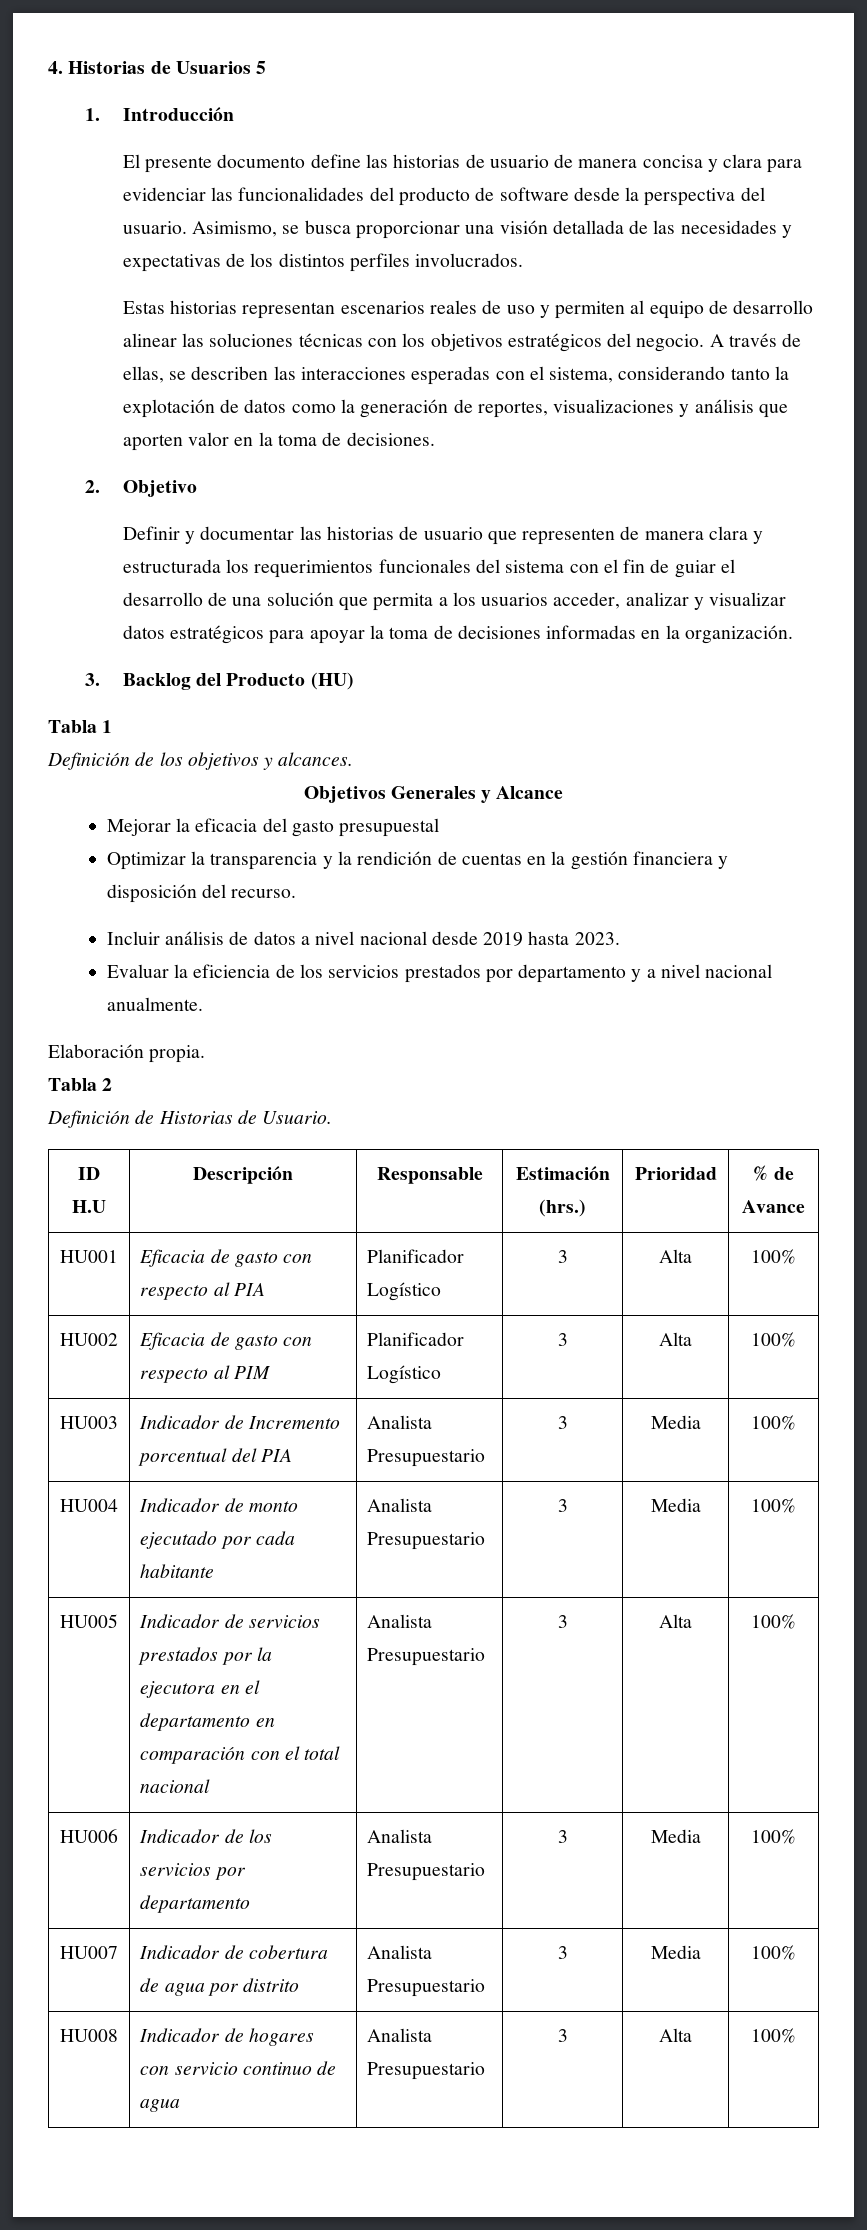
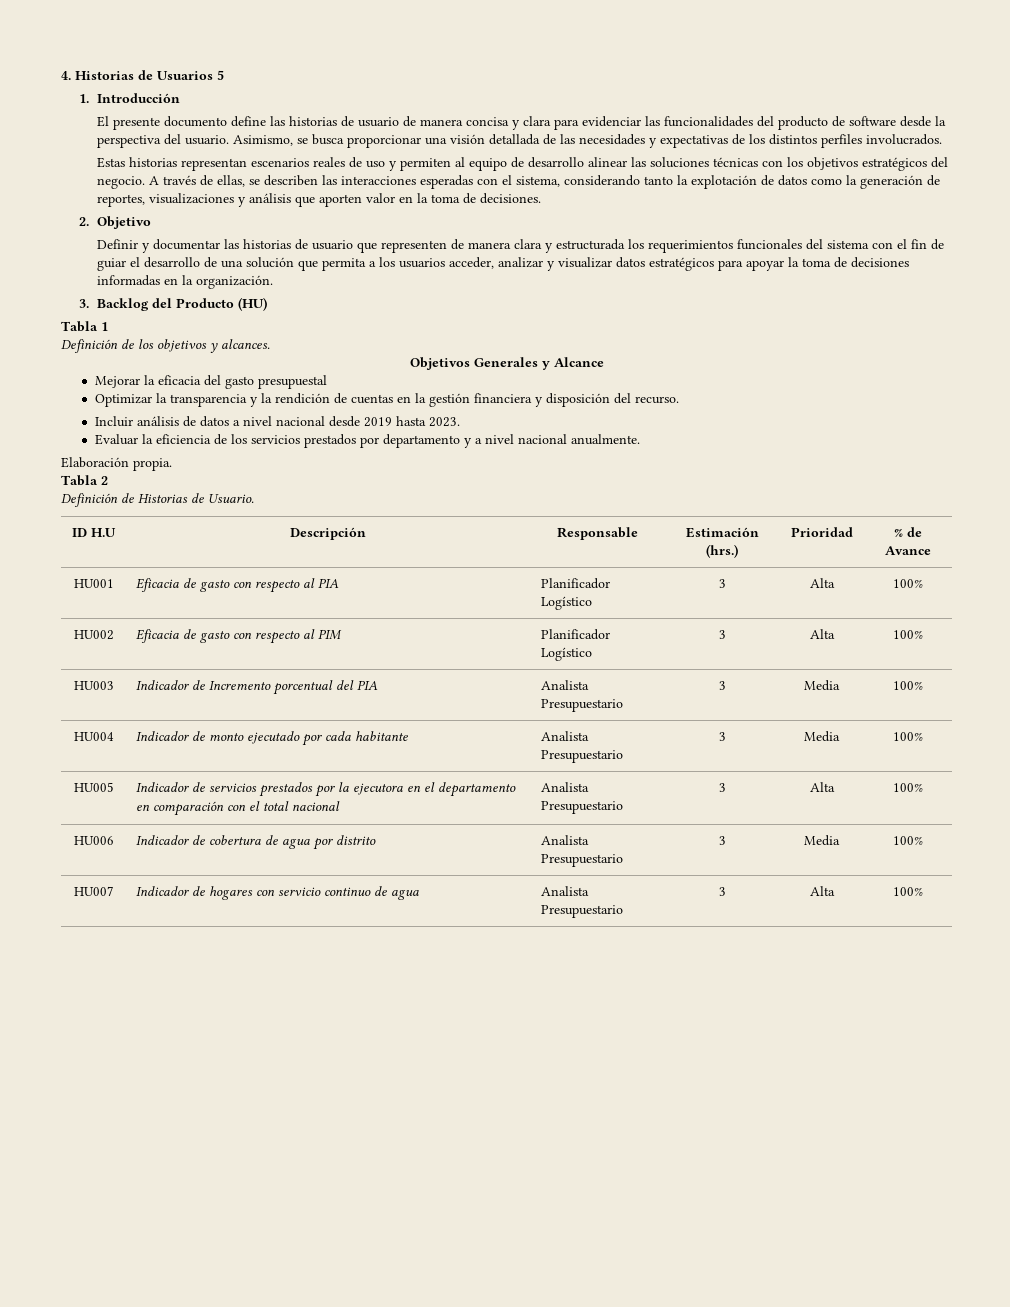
[139,1829,272,1843] [140,1863,246,1880] [140,1895,251,1913] [367,1829,433,1843] [367,1863,486,1881] [557,1830,568,1843] [650,1829,701,1843] [751,1829,796,1844] [60,1946,118,1959] | Indicador de los servicios por departamento | Analista Presupuestario | 3 | Media | 100% // HU007 -> (114, 840) none
[60,2029,118,2042] HU008 -> [73,886,114,896] HU007

